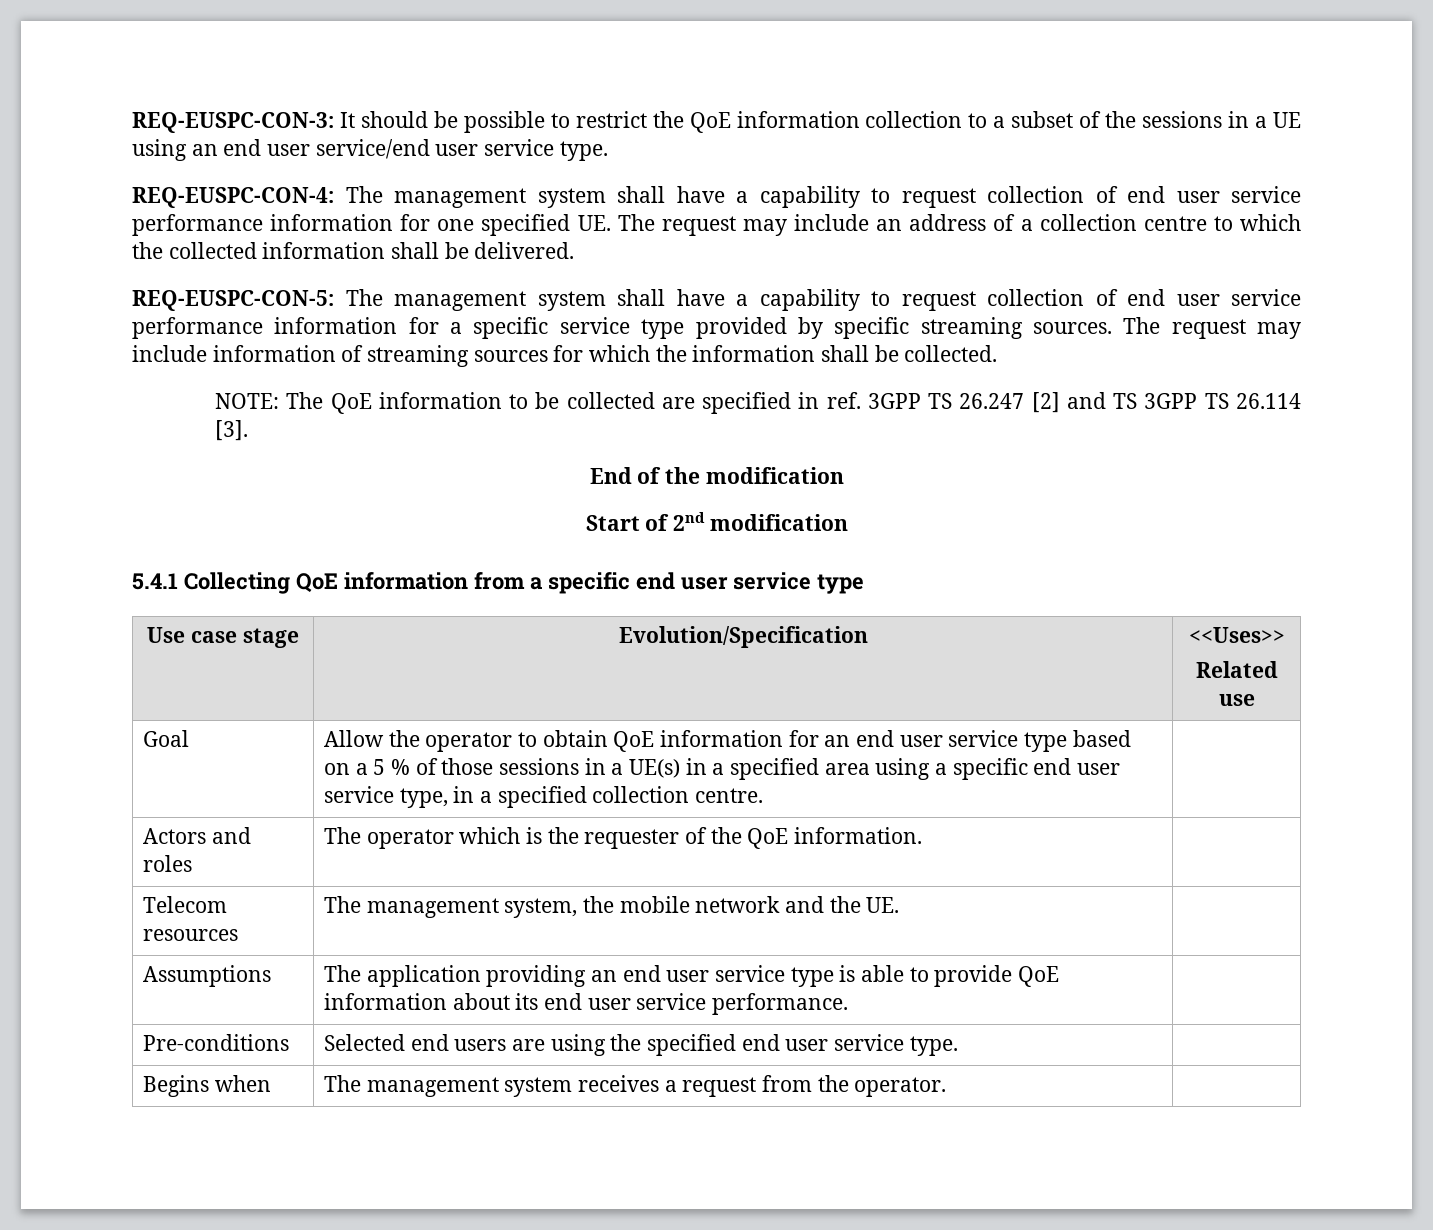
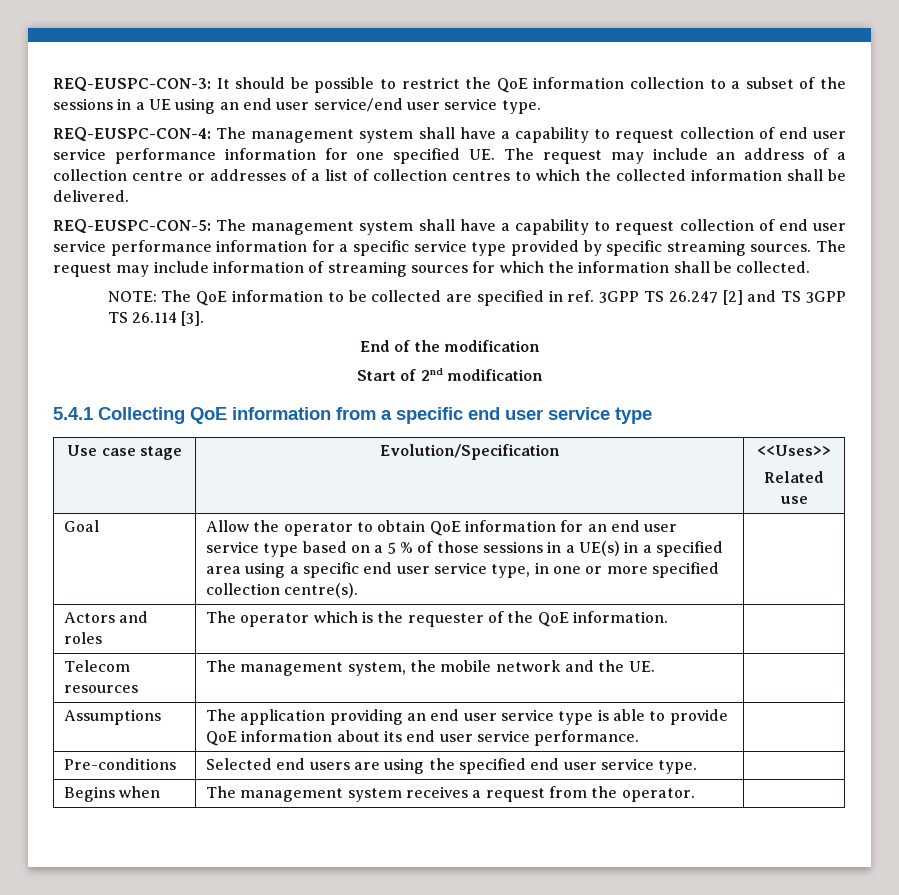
(1207, 223) none -> [188,169,510,181] or addresses of a list of collection centres
[479,791,492,803] a -> [552,566,648,574] one or more
[694,788,763,803] centre. -> [284,583,359,598] centre(s).

